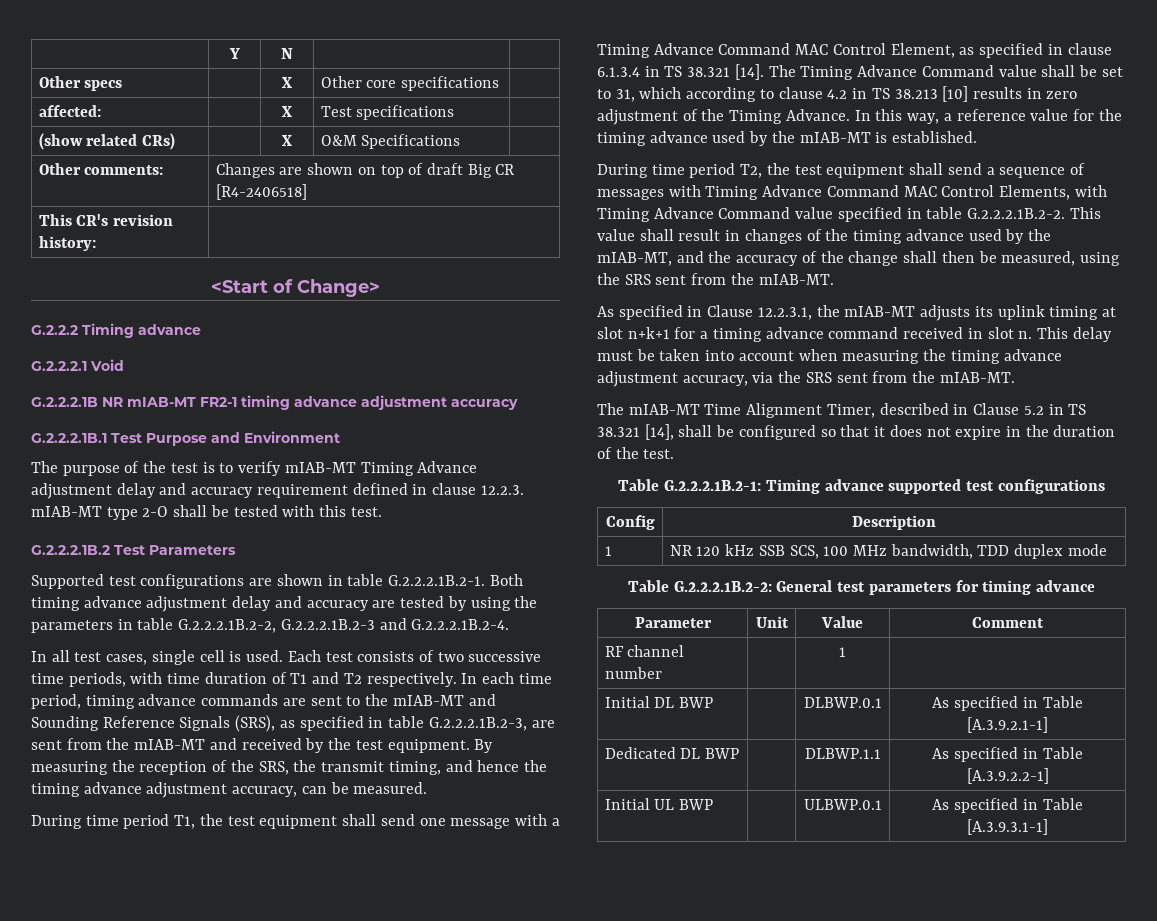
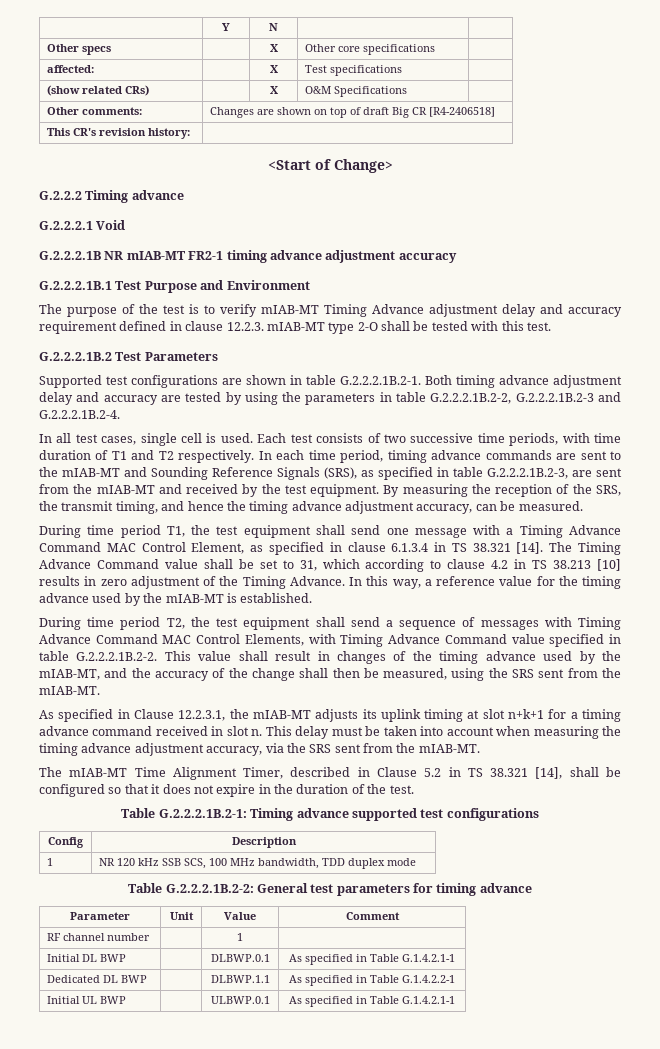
[967,717,1048,733] [A.3.9.2.1-1] -> [402,954,455,962] G.1.4.2.1-1
[966,768,1049,784] [A.3.9.2.2-1] -> [402,975,455,983] G.1.4.2.2-1
[967,819,1048,835] [A.3.9.3.1-1] -> [402,996,455,1004] G.1.4.2.1-1

